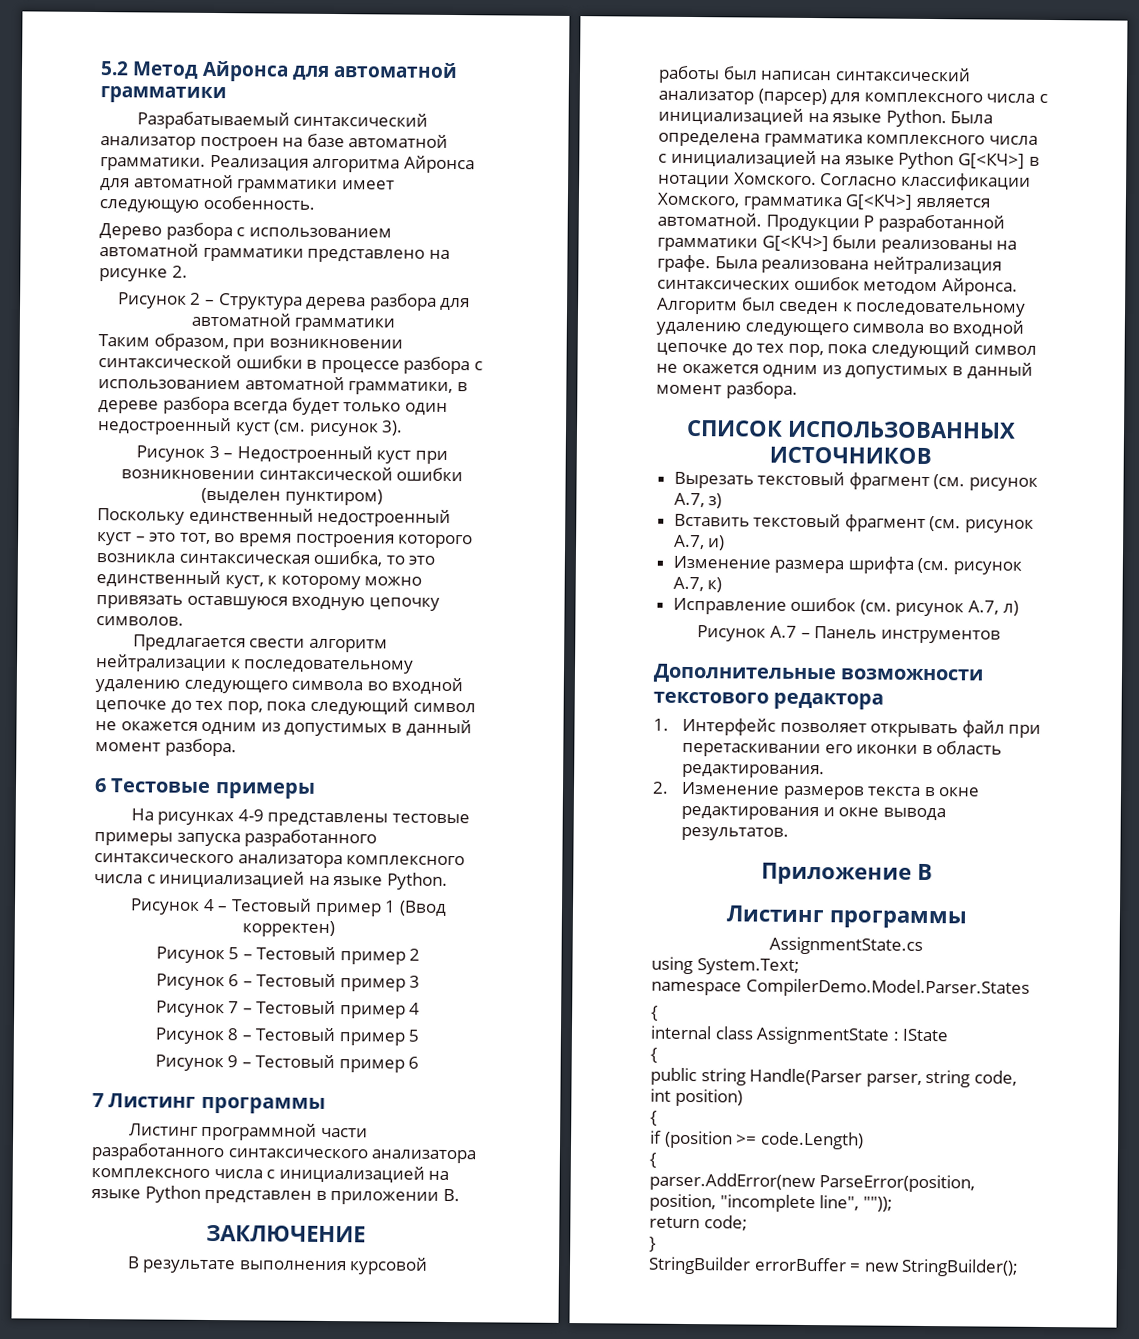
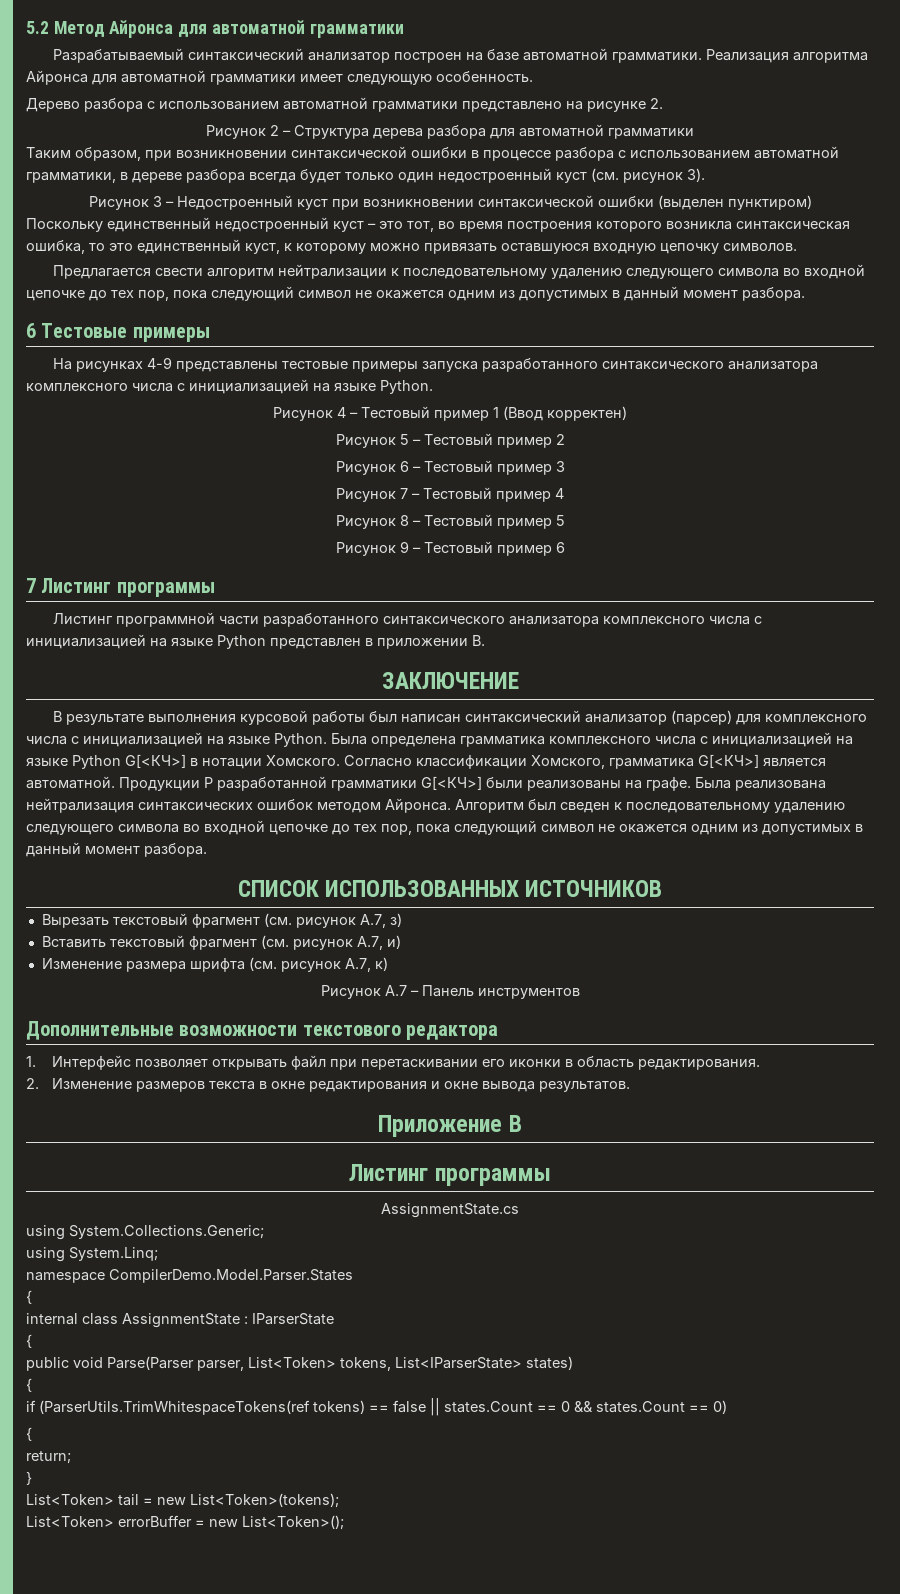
[672,597,1019,617] // Исправление ошибок (см. рисунок А.7, л) -> (388, 964) none
[696,958,800,975] System.Text; -> [69,1225,264,1239] [26,1247,158,1262] System.Collections.Generic; // using System.Linq;
[902,1028,950,1042] IState -> [252,1313,334,1325] IParserState
[700,1068,1017,1088] [650,1088,743,1107] [650,1110,657,1126] [650,1130,864,1150] [649,1152,656,1168] [649,1172,975,1193] [649,1193,893,1213] [649,1215,748,1231] [649,1236,656,1252] [648,1256,751,1275] string Handle(Parser parser, string code, int position) // { // if (position >= code.Length) // { // parser.AddError(new ParseError(position, position, "incomplete line", "")); // return code; // } // StringBuilder -> [73,1356,573,1371] [26,1378,32,1392] [26,1398,727,1416] [26,1427,32,1441] [26,1451,71,1464] [26,1471,32,1485] [26,1493,339,1508] [26,1516,114,1527] void Parse(Parser parser, List<Token> tokens, List<IParserState> states) // { // if (ParserUtils.TrimWhitespaceTokens(ref tokens) == false || states.Count == 0 && states.Count == 0) // { // return; // } // List<Token> tail = new List<Token>(tokens); // List<Token>
[901,1258,1020,1277] StringBuilder(); -> [242,1515,344,1530] List<Token>();

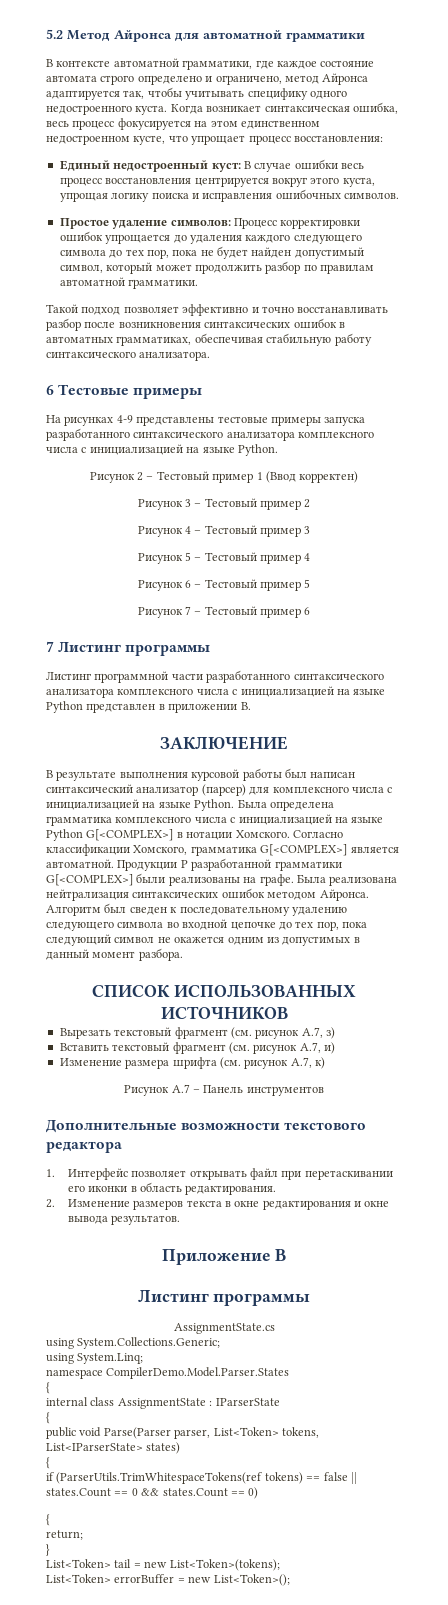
[52,48,868,63] [26,70,533,85] [26,97,663,112] [206,124,694,139] [26,146,839,161] [26,168,705,183] [88,195,812,210] [26,217,850,232] [26,239,797,254] [52,264,865,279] [26,286,805,301] Разрабатываемый синтаксический анализатор построен на базе автоматной грамматики. Реализация алгоритма Айронса для автоматной грамматики имеет следующую особенность. // Дерево разбора с использованием автоматной грамматики представлено на рисунке 2. // Рисунок 2 – Структура дерева разбора для автоматной грамматики // Таким образом, при возникновении синтаксической ошибки в процессе разбора с использованием автоматной грамматики, в дереве разбора всегда будет только один недостроенный куст (см. рисунок 3). // Рисунок 3 – Недостроенный куст при возникновении синтаксической ошибки (выделен пунктиром) // Поскольку единственный недостроенный куст – это тот, во время построения которого возникла синтаксическая ошибка, то это единственный куст, к которому можно привязать оставшуюся входную цепочку символов. // Предлагается свести алгоритм нейтрализации к последовательному удалению следующего символа во входной цепочке до тех пор, пока следующий символ не окажется одним из допустимых в данный момент разбора. -> [46,58,375,70] [46,73,369,85] [46,87,347,100] [46,102,398,115] [46,118,320,130] [46,135,383,145] [59,159,364,172] [59,177,375,187] [59,189,399,202] [59,218,361,229] [59,231,362,244] [59,246,364,259] [59,261,374,274] [59,277,199,289] [46,304,389,316] [46,318,345,331] [46,333,372,346] [46,351,211,361] В контексте автоматной грамматики, где каждое состояние автомата строго определено и ограничено, метод Айронса адаптируется так, чтобы учитывать специфику одного недостроенного куста. Когда возникает синтаксическая ошибка, весь процесс фокусируется на этом единственном недостроенном кусте, что упрощает процесс восстановления: // Единый недостроенный куст: В случае ошибки весь процесс восстановления центрируется вокруг этого куста, упрощая логику поиска и исправления ошибочных символов. // Простое удаление символов: Процесс корректировки ошибок упрощается до удаления каждого следующего символа до тех пор, пока не будет найден допустимый символ, который может продолжить разбор по правилам автоматной грамматики. // Такой подход позволяет эффективно и точно восстанавливать разбор после возникновения синтаксических ошибок в автоматных грамматиках, обеспечивая стабильную работу синтаксического анализатора.
[337,407,346,418] 4 -> [137,472,144,481] 2
[399,434,409,445] 5 -> [184,499,191,507] 3
[399,461,409,472] 6 -> [184,526,191,534] 4
[400,488,408,499] 7 -> [184,552,191,561] 5
[399,515,409,526] 8 -> [184,580,191,588] 6
[399,541,409,553] 9 -> [184,606,191,615] 7
[125,754,186,768] G[<КЧ>] -> [86,829,174,841] G[<COMPLEX>]
[698,754,759,768] G[<КЧ>] -> [260,844,348,856] G[<COMPLEX>]
[421,776,482,790] G[<КЧ>] -> [46,874,133,886] G[<COMPLEX>]

